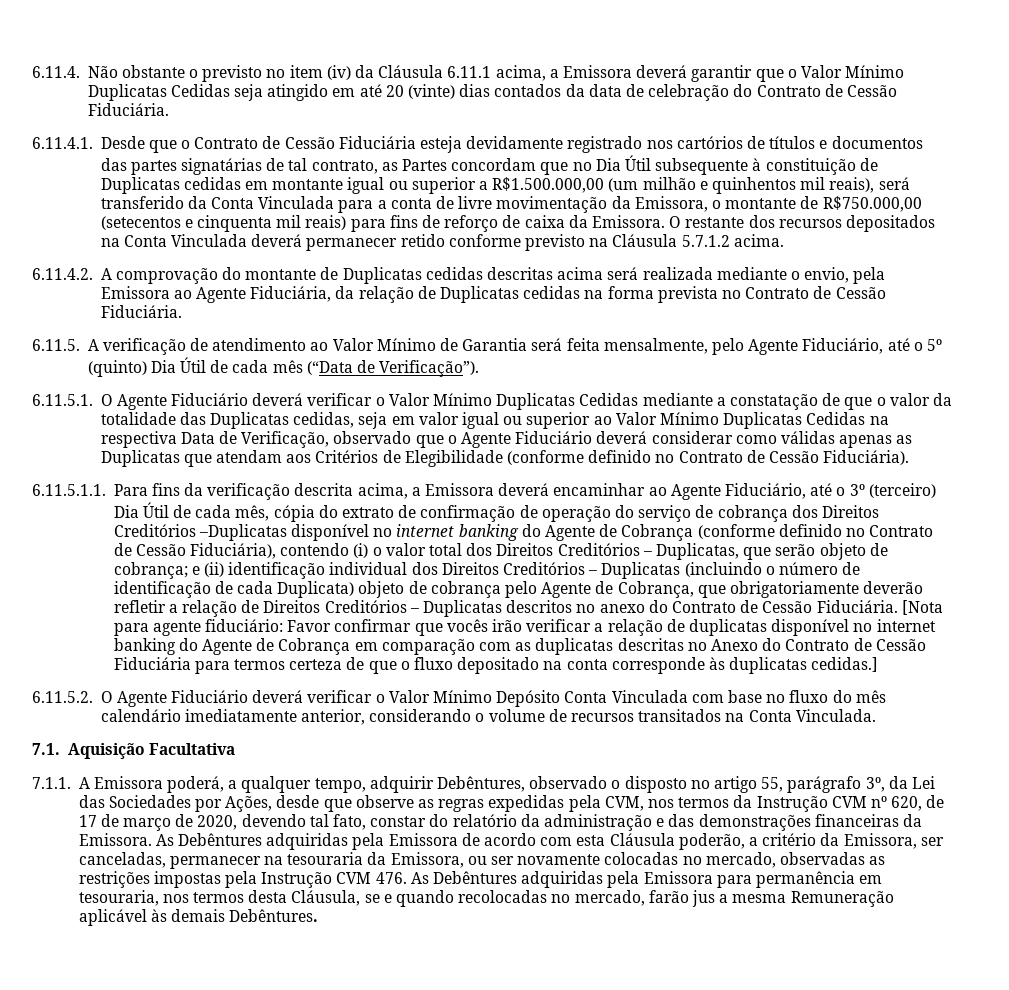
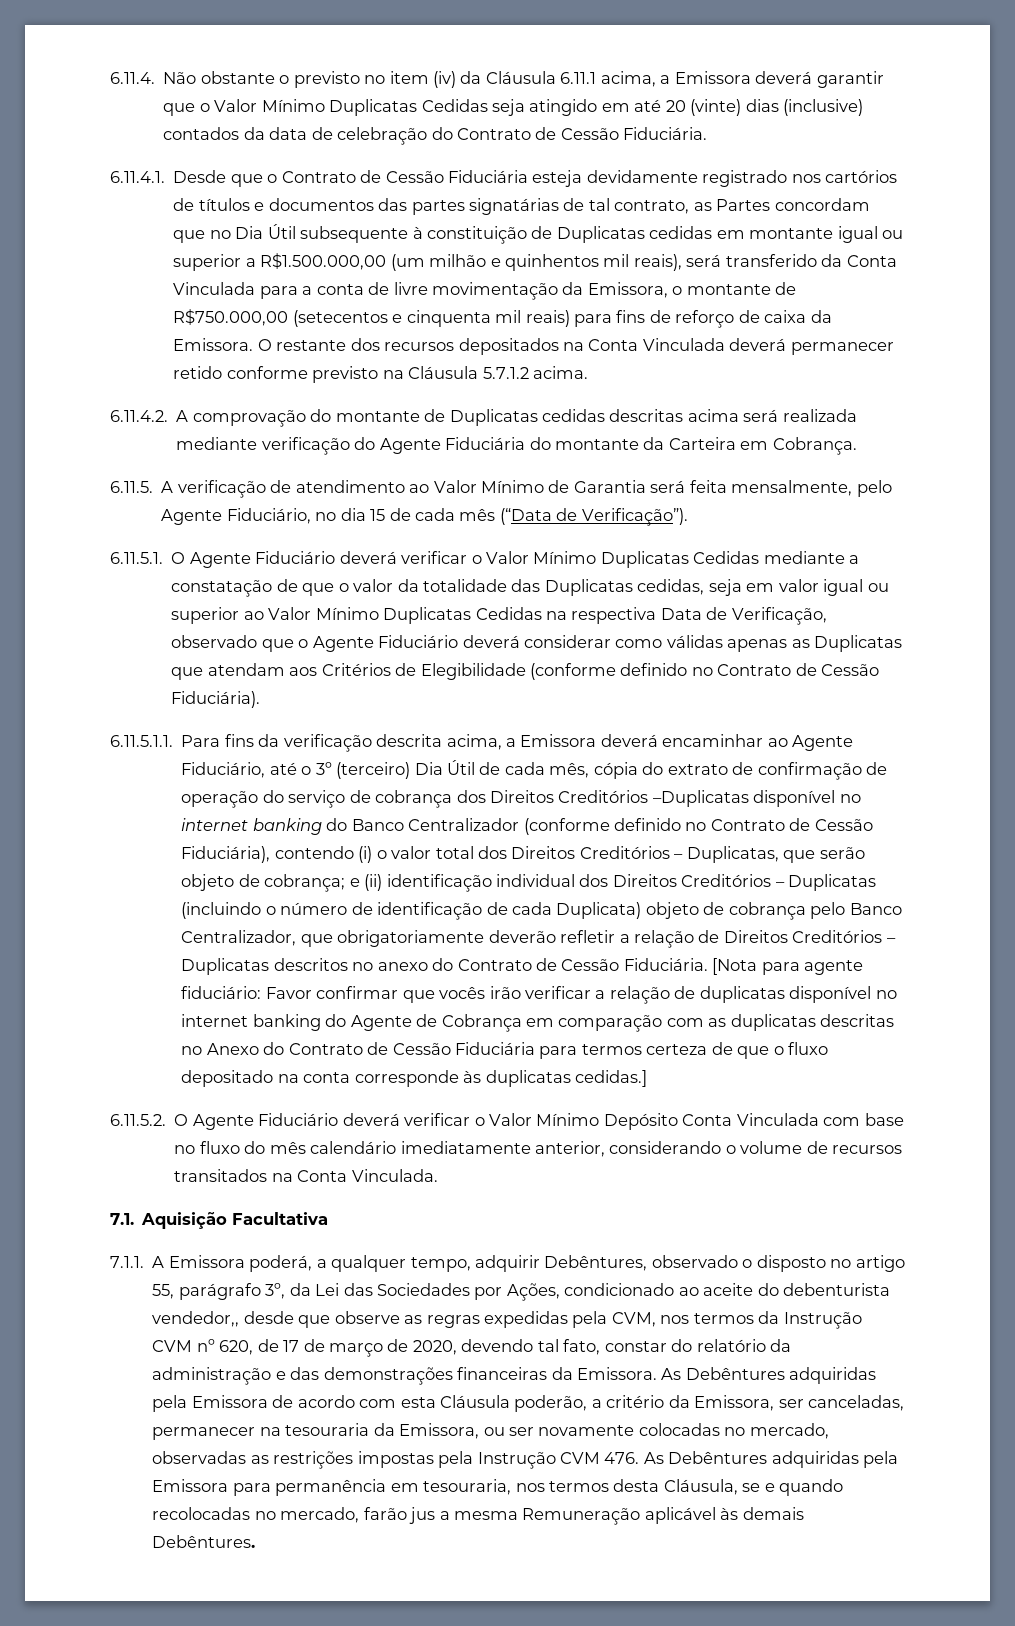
(491, 90) none -> [783,99,864,116] (inclusive)
[790,267,886,284] [100,286,886,303] [100,305,182,318] o envio, pela Emissora ao Agente Fiduciária, da relação de Duplicatas cedidas na forma prevista no Contrato de Cessão Fiduciária. -> [261,437,857,455] verificação do Agente Fiduciária do montante da Carteira em Cobrança.
[887,338,942,351] [87,357,207,377] até o 5º (quinto) Dia Útil -> [315,508,386,521] no dia 15
[545,524,694,541] Agente de Cobrança -> [351,818,520,831] Banco Centralizador
[541,581,694,598] Agente de Cobrança, -> [849,903,902,915] [181,930,297,946] Banco Centralizador,
(273, 804) none -> [564,1283,891,1296] [152,1311,240,1327] condicionado ao aceite do debenturista vendedor,,

